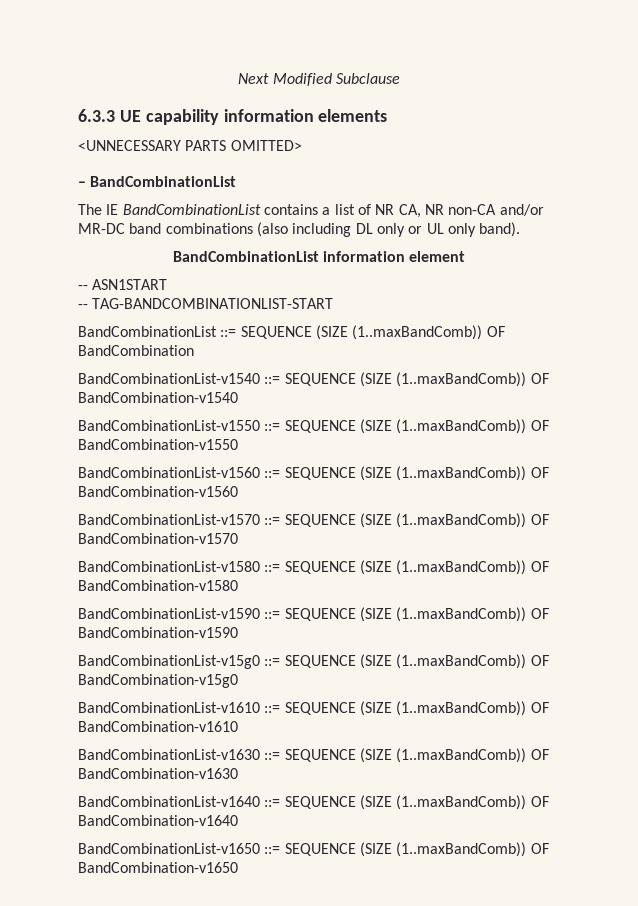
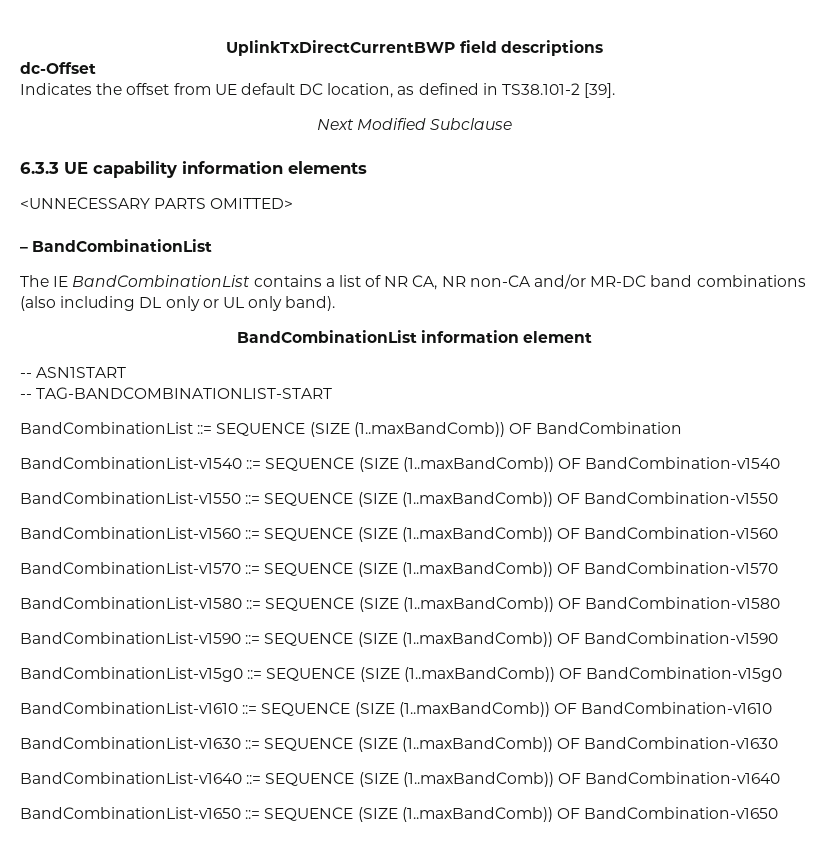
(238, 78) none -> [226,40,603,56] [20,62,96,74] [20,83,616,98] UplinkTxDirectCurrentBWP field descriptions // dc-Offset // Indicates the offset from UE default DC location, as defined in TS38.101-2 [39]. //

